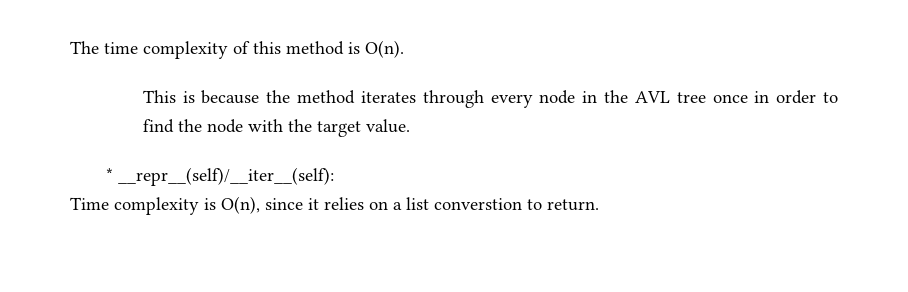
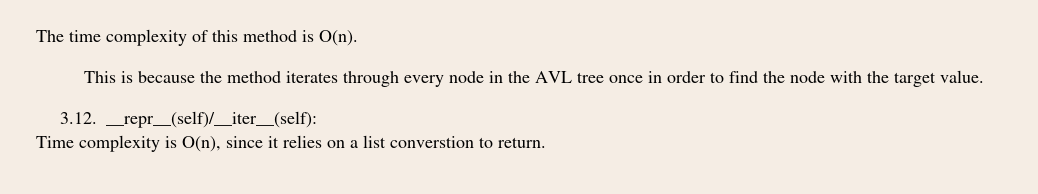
[106,168,114,181] * -> [60,112,98,124] 3.12.

